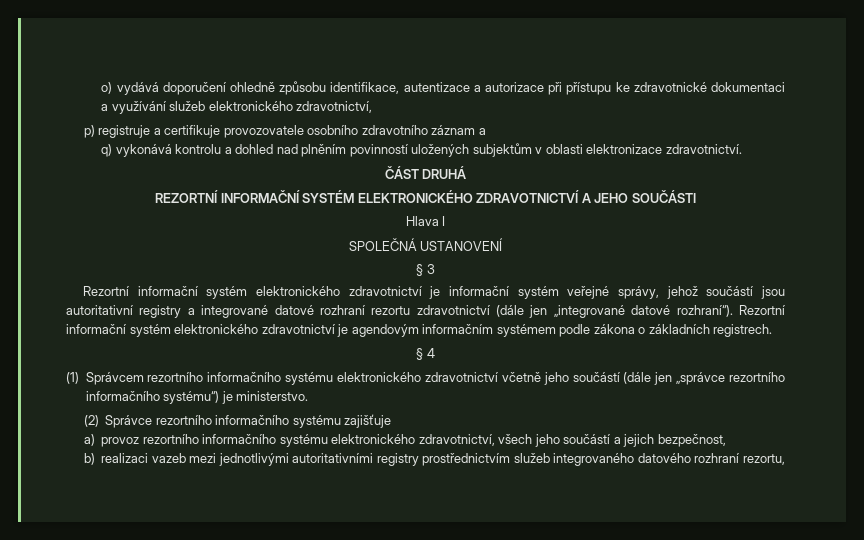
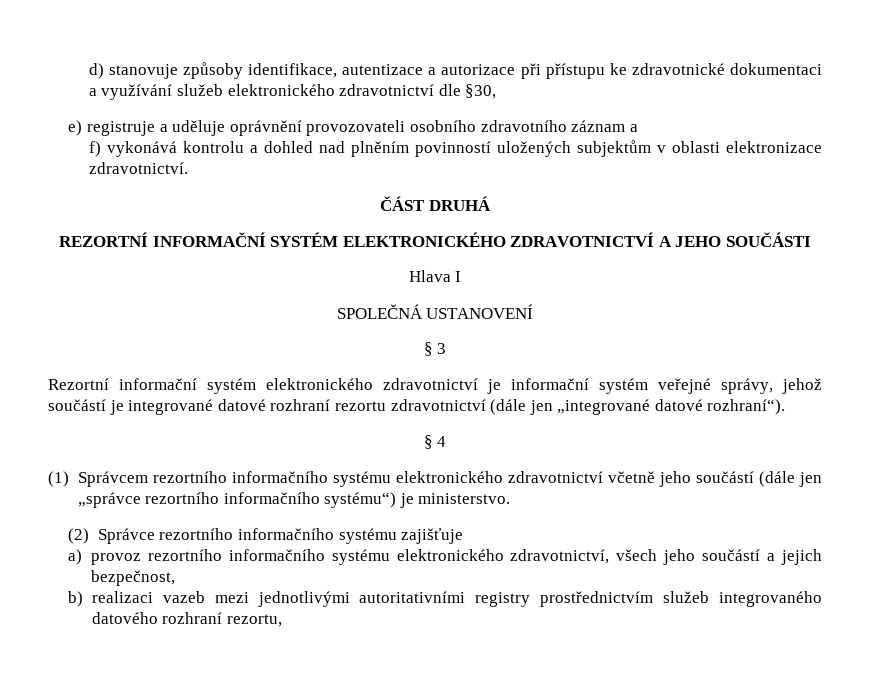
[101,81,327,95] o) vydává doporučení ohledně způsobu -> [88,62,243,79] d) stanovuje způsoby
[296,101,373,113] [83,125,304,138] zdravotnictví, // p) registruje a certifikuje provozovatele -> [339,84,497,99] [68,120,406,136] zdravotnictví dle §30, // e) registruje a uděluje oprávnění provozovateli
[101,144,113,157] q) -> [88,141,101,157] f)
[761,286,785,299] [66,305,195,318] jsou autoritativní registry a -> [109,400,124,415] je
[738,305,785,315] [66,324,773,337] Rezortní informační systém elektronického zdravotnictví je agendovým informačním systémem podle zákona o základních registrech. -> (786, 407) none

